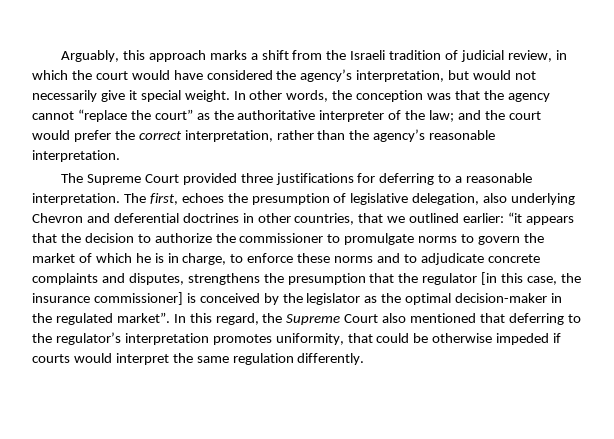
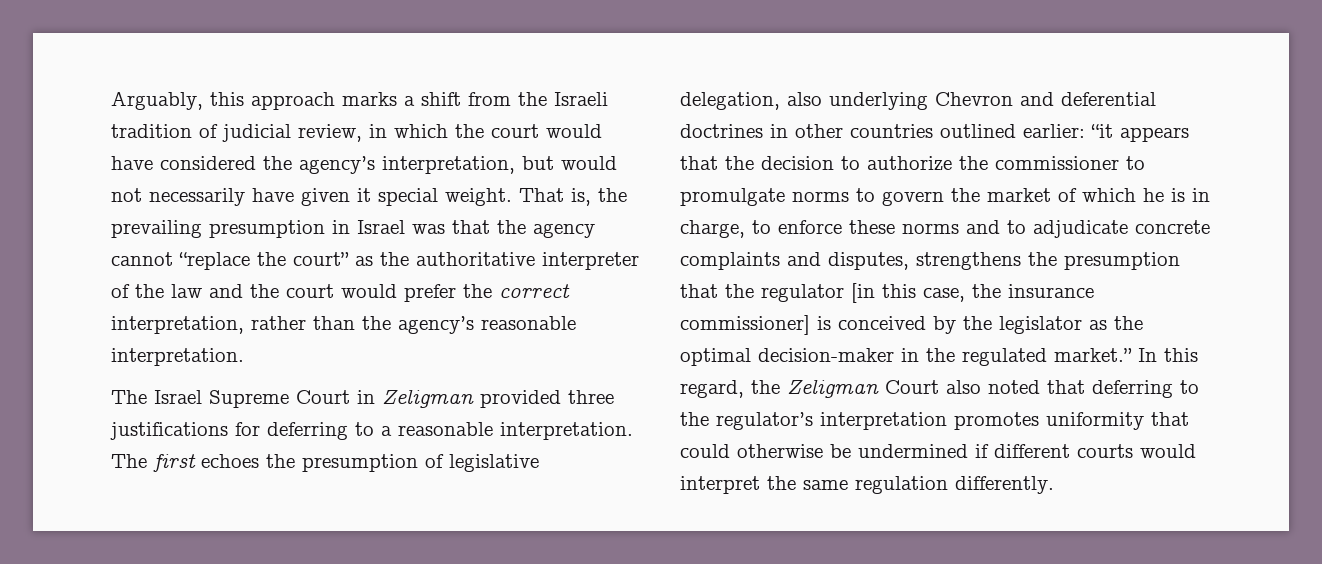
[100,90,125,102] give -> [252,188,350,206] have given
[233,90,424,102] In other words, the conception -> [519,188,627,206] [111,220,405,238] That is, the prevailing presumption in Israel
[429,110,455,122] law; -> [171,284,202,298] law
[86,174,179,185] Supreme Court -> [154,389,474,408] Israel Supreme Court in Zeligman
[149,193,178,205] first, -> [153,454,196,472] first
[294,213,406,225] countries, that we -> [850,124,933,138] countries
[116,312,170,323] market”. -> [1054,348,1132,362] market.”
[286,314,341,325] Supreme -> [787,379,879,398] Zeligman
[410,313,477,323] mentioned -> [988,380,1040,394] noted
[275,333,344,345] uniformity, -> [1046,412,1144,430] uniformity
[413,333,562,345] be otherwise impeded if -> [737,444,1070,458] otherwise be undermined if different

